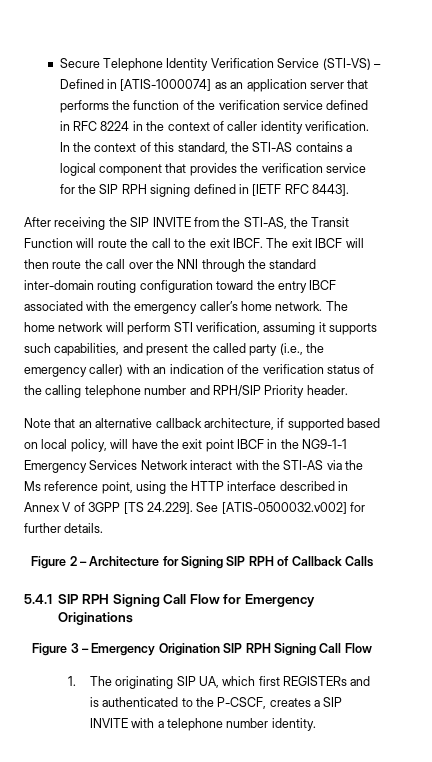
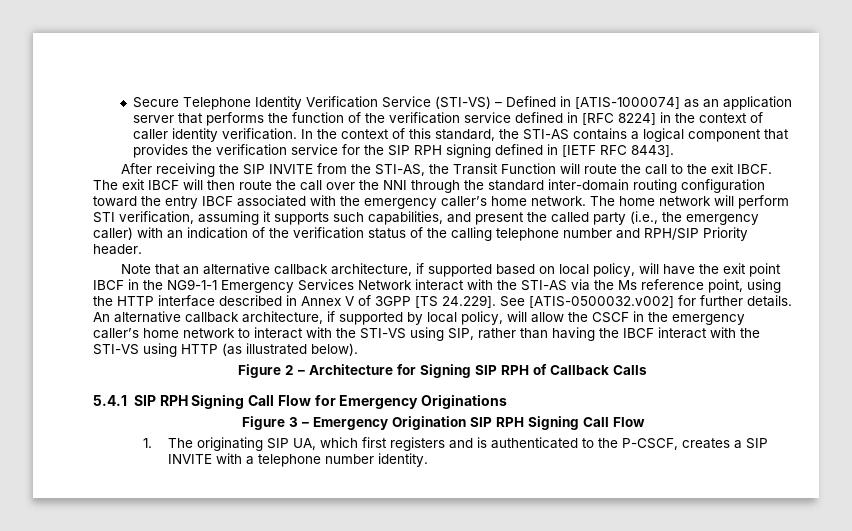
[73,121,130,131] RFC 8224 -> [581,113,656,125] [RFC 8224]
(104, 528) none -> [93,311,745,325] [93,327,760,341] [93,343,358,357] An alternative callback architecture, if supported by local policy, will allow the CSCF in the emergency caller’s home network to interact with the STI-VS using SIP, rather than having the IBCF interact with the STI-VS using HTTP (as illustrated below).
[283,676,348,686] REGISTERs -> [390,437,446,451] registers

